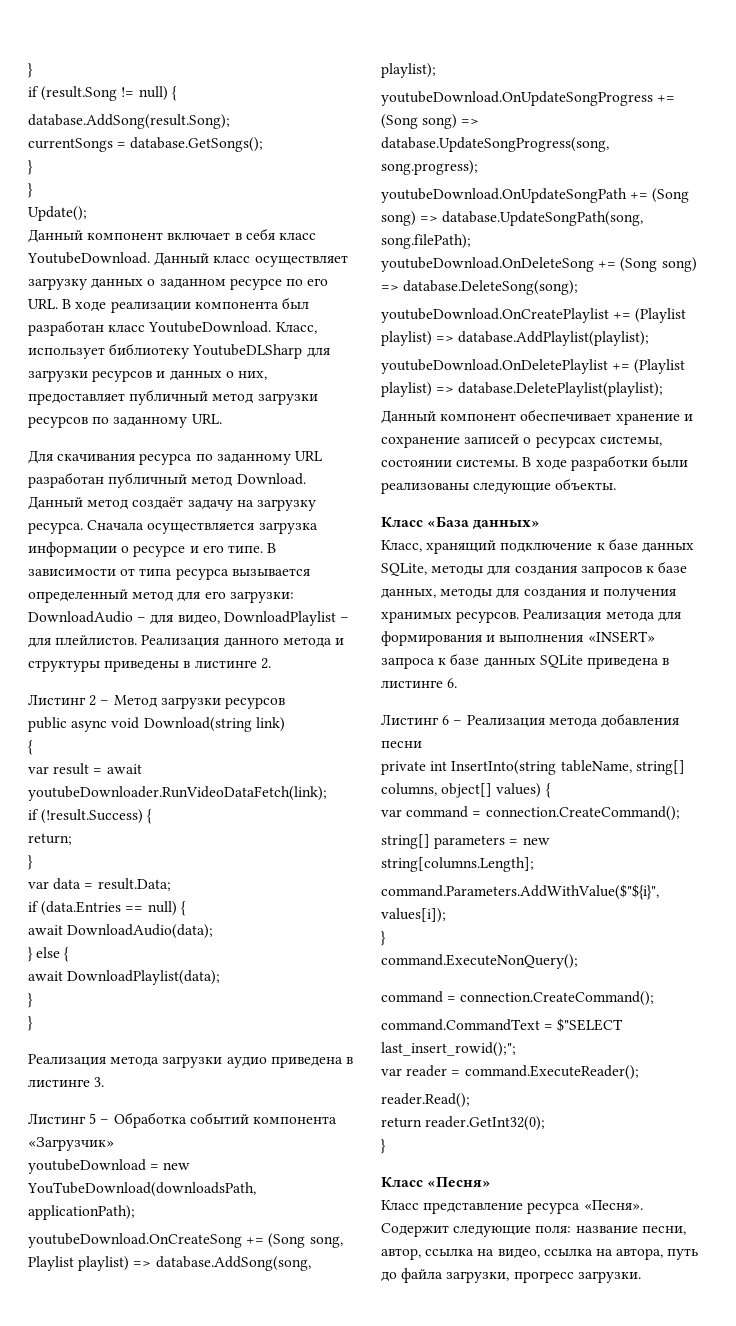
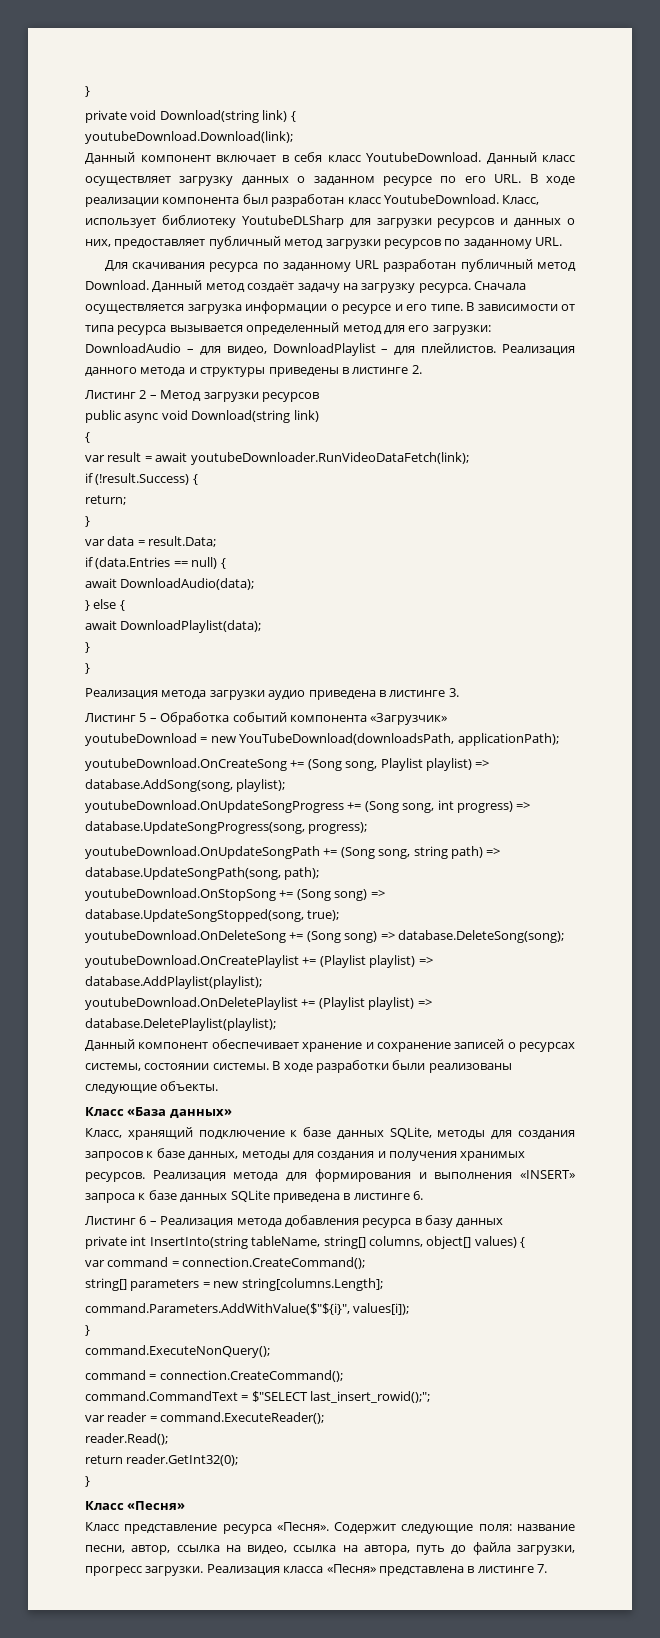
[28,63,33,78] [28,86,177,101] [28,114,230,129] [28,137,264,152] [28,160,33,175] [28,183,33,198] [28,206,87,221] } // if (result.Song != null) { // database.AddSong(result.Song); // currentSongs = database.GetSongs(); // } // } // Update(); -> [85,86,90,97] [85,110,296,123] [85,131,293,144] } // private void Download(string link) { // youtubeDownload.Download(link);
[422,114,458,129] song) -> [402,800,513,813] song, int progress)
[381,160,478,175] song.progress); -> [308,822,368,834] progress);
[381,211,644,226] [381,234,471,249] song) => database.UpdateSongPath(song, song.filePath); -> [378,846,501,859] [85,867,320,880] [85,888,385,901] [85,909,340,922] song, string path) => database.UpdateSongPath(song, path); // youtubeDownload.OnStopSong += (Song song) => database.UpdateSongStopped(song, true);
[381,741,422,748] песни -> [362,1215,504,1228] ресурса в базу данных
(641, 1277) none -> [206,1564,547,1576] Реализация класса «Песня» представлена в листинге 7.

